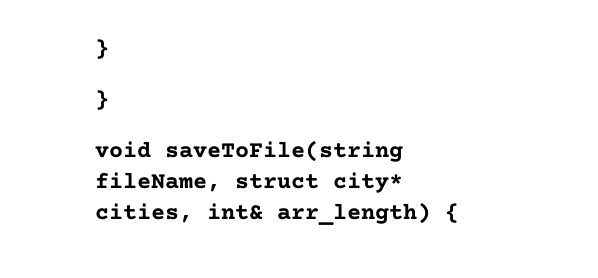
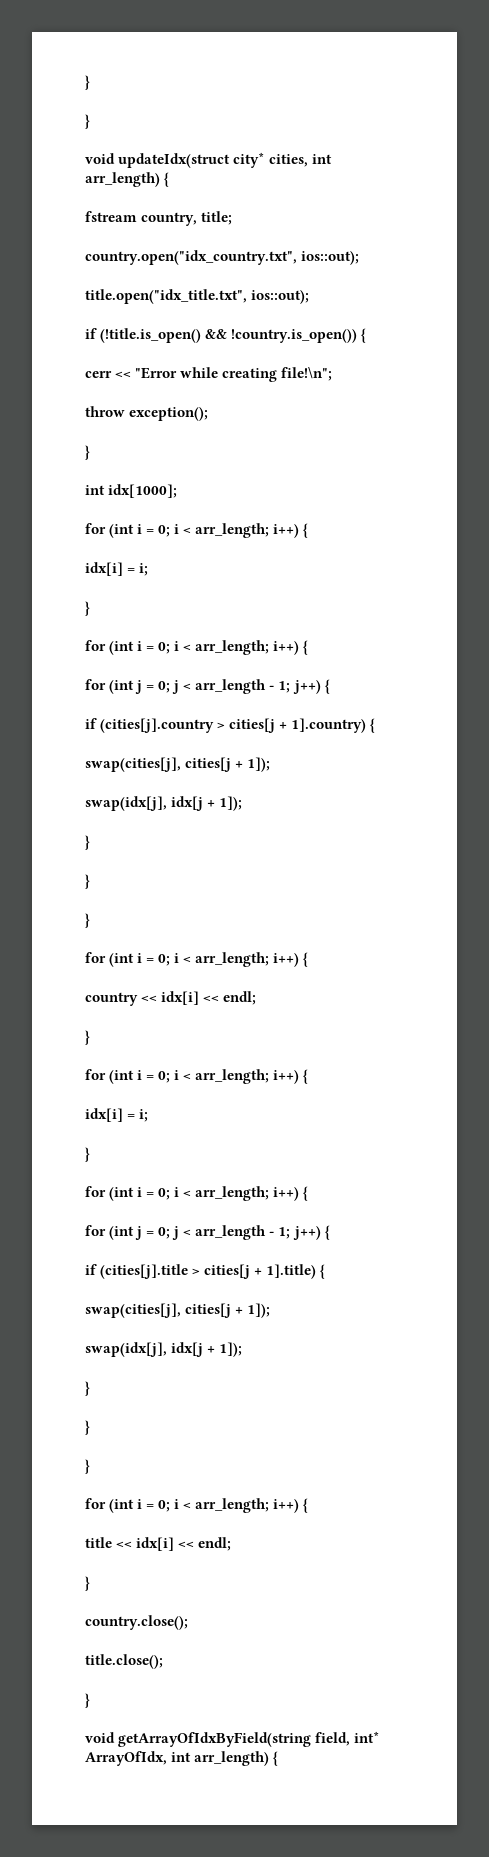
[165,140,403,162] [95,172,319,192] saveToFile(string fileName, struct -> [118,153,231,168] updateIdx(struct
[207,202,459,225] int& arr_length) { -> [312,154,333,164] [85,172,170,187] [85,211,233,226] [85,250,360,265] [85,289,310,304] [85,328,367,343] [85,367,333,382] [85,406,209,421] [85,445,90,460] [85,484,178,498] [85,523,309,538] [85,562,149,576] [85,601,90,616] [85,640,309,655] [85,679,330,694] [85,718,376,733] [85,757,271,772] [85,796,243,811] [85,835,90,850] [85,874,90,889] [85,913,90,928] [85,952,309,967] [85,991,257,1006] [85,1030,90,1045] [85,1069,309,1084] [85,1108,149,1122] [85,1147,90,1162] [85,1186,309,1201] [85,1225,330,1240] [85,1264,326,1279] [85,1303,271,1318] [85,1342,243,1357] [85,1381,90,1396] [85,1420,90,1435] [85,1459,90,1474] [85,1498,309,1513] [85,1537,232,1551] [85,1576,90,1591] [85,1615,188,1630] [85,1654,163,1669] [85,1693,90,1708] [85,1731,381,1747] [85,1751,279,1766] int arr_length) { // fstream country, title; // country.open("idx_country.txt", ios::out); // title.open("idx_title.txt", ios::out); // if (!title.is_open() && !country.is_open()) { // cerr << "Error while creating file!\n"; // throw exception(); // } // int idx[1000]; // for (int i = 0; i < arr_length; i++) { // idx[i] = i; // } // for (int i = 0; i < arr_length; i++) { // for (int j = 0; j < arr_length - 1; j++) { // if (cities[j].country > cities[j + 1].country) { // swap(cities[j], cities[j + 1]); // swap(idx[j], idx[j + 1]); // } // } // } // for (int i = 0; i < arr_length; i++) { // country << idx[i] << endl; // } // for (int i = 0; i < arr_length; i++) { // idx[i] = i; // } // for (int i = 0; i < arr_length; i++) { // for (int j = 0; j < arr_length - 1; j++) { // if (cities[j].title > cities[j + 1].title) { // swap(cities[j], cities[j + 1]); // swap(idx[j], idx[j + 1]); // } // } // } // for (int i = 0; i < arr_length; i++) { // title << idx[i] << endl; // } // country.close(); // title.close(); // } // void getArrayOfIdxByField(string field, int* ArrayOfIdx, int arr_length) {

